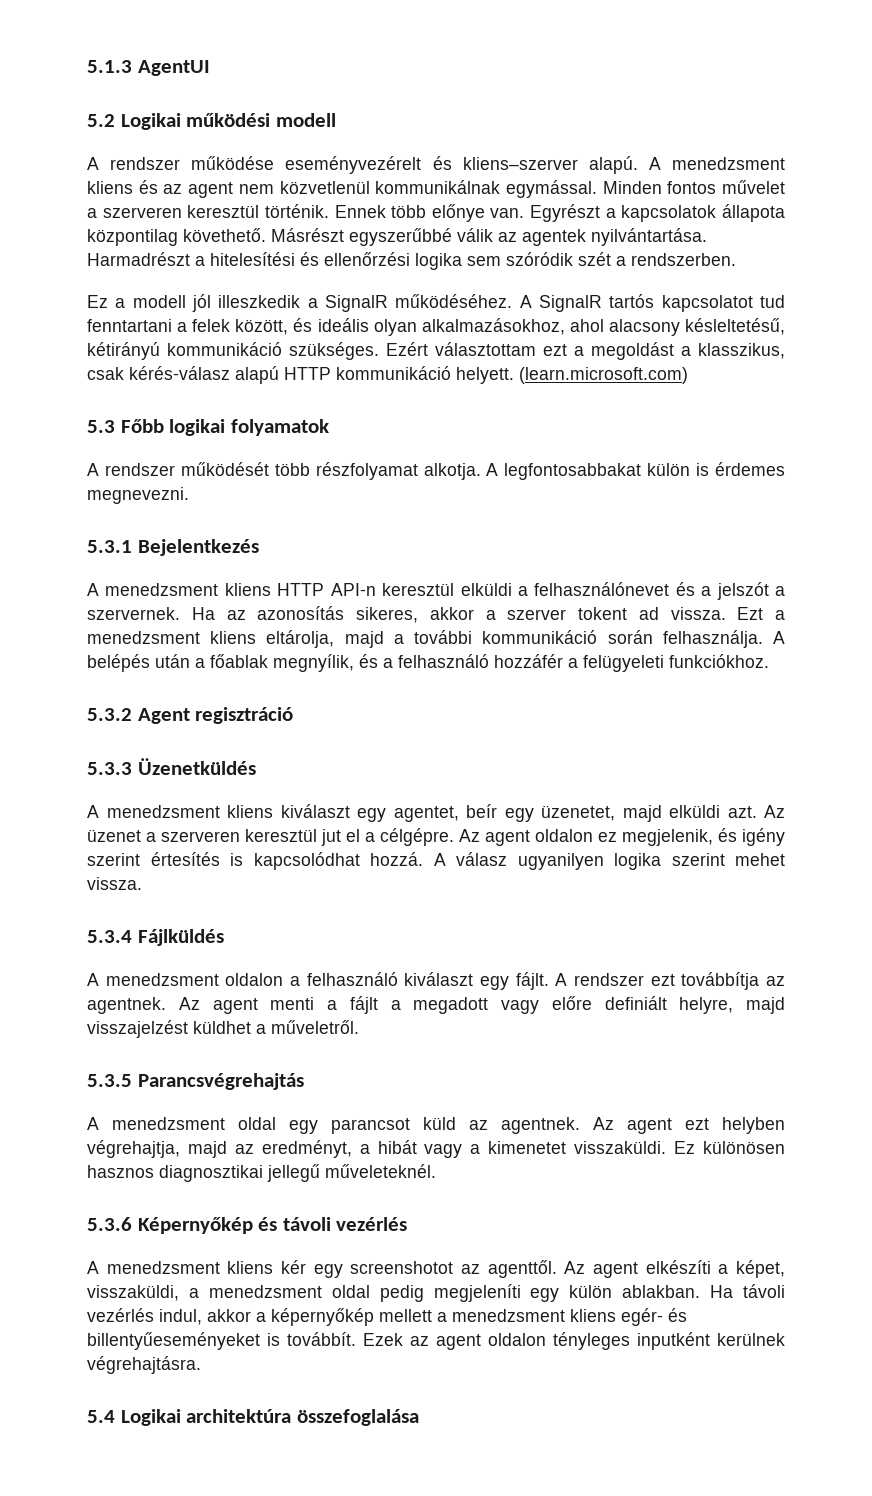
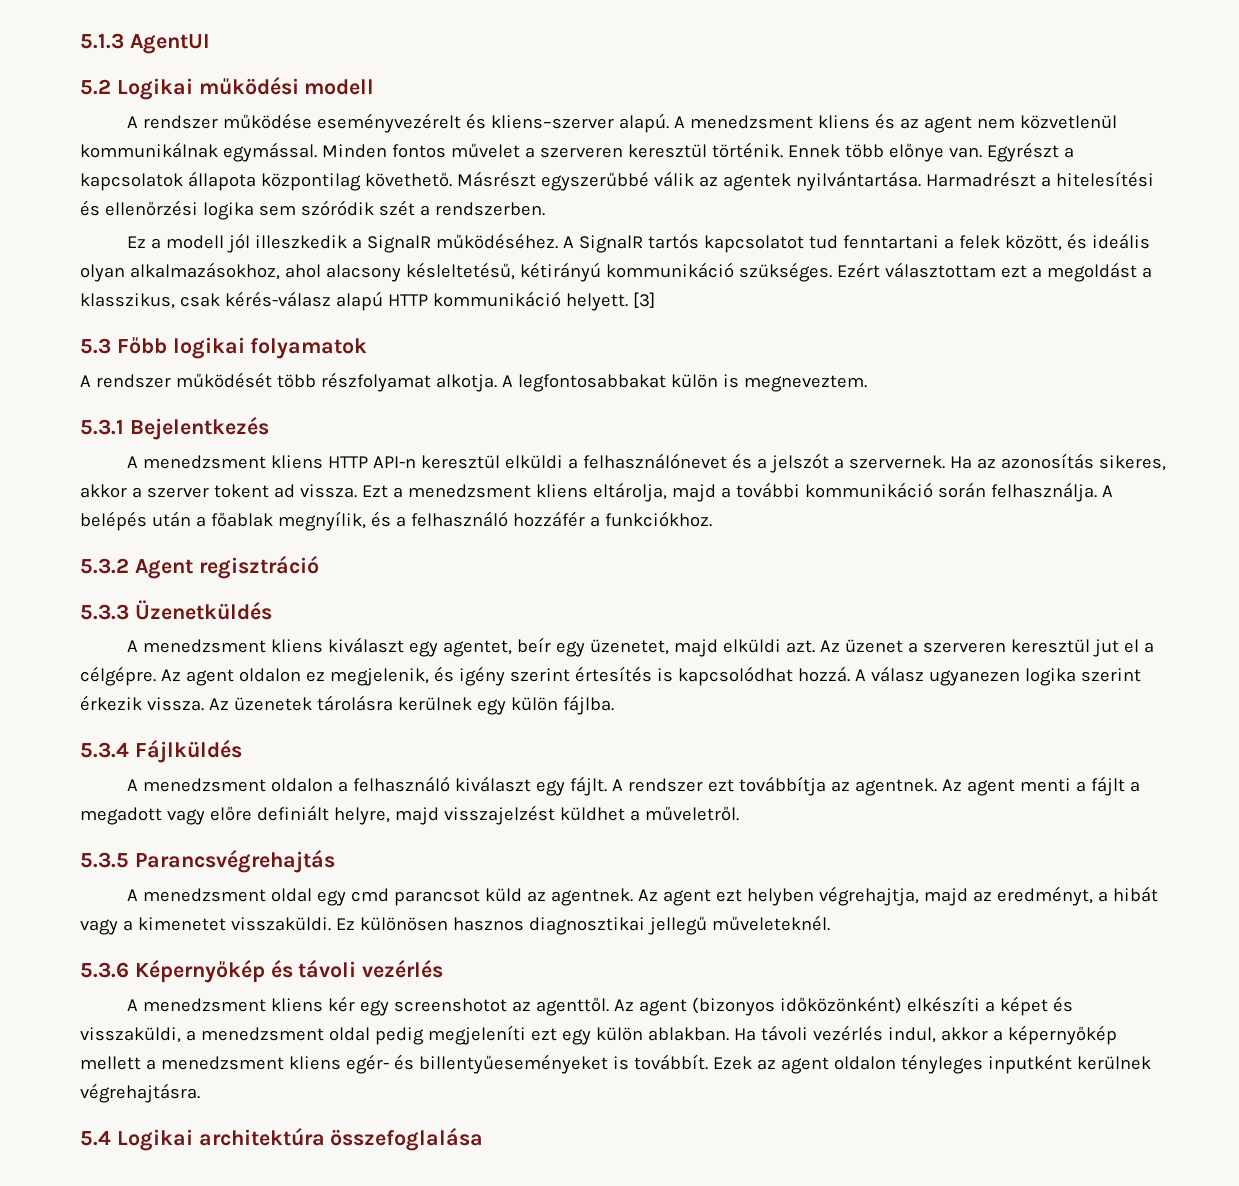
[519,367,688,384] (learn.microsoft.com) -> [632,292,655,308] [3]
[714,462,785,476] [87,487,189,504] érdemes megnevezni. -> [743,375,867,392] megneveztem.
[583,655,664,672] felügyeleti -> (600, 521) none
[517,853,604,870] ugyanilyen -> [928,670,1020,686] ugyanezen
[735,853,785,866] [87,877,142,890] mehet vissza. -> [80,695,614,715] érkezik vissza. Az üzenetek tárolásra kerülnek egy külön fájlba.
(318, 1127) none -> [350,888,389,902] cmd
[645,1260,785,1278] elkészíti a képet, -> [691,996,1073,1016] (bizonyos időközönként) elkészíti a képet és
(521, 1293) none -> [530,1028,557,1041] ezt

